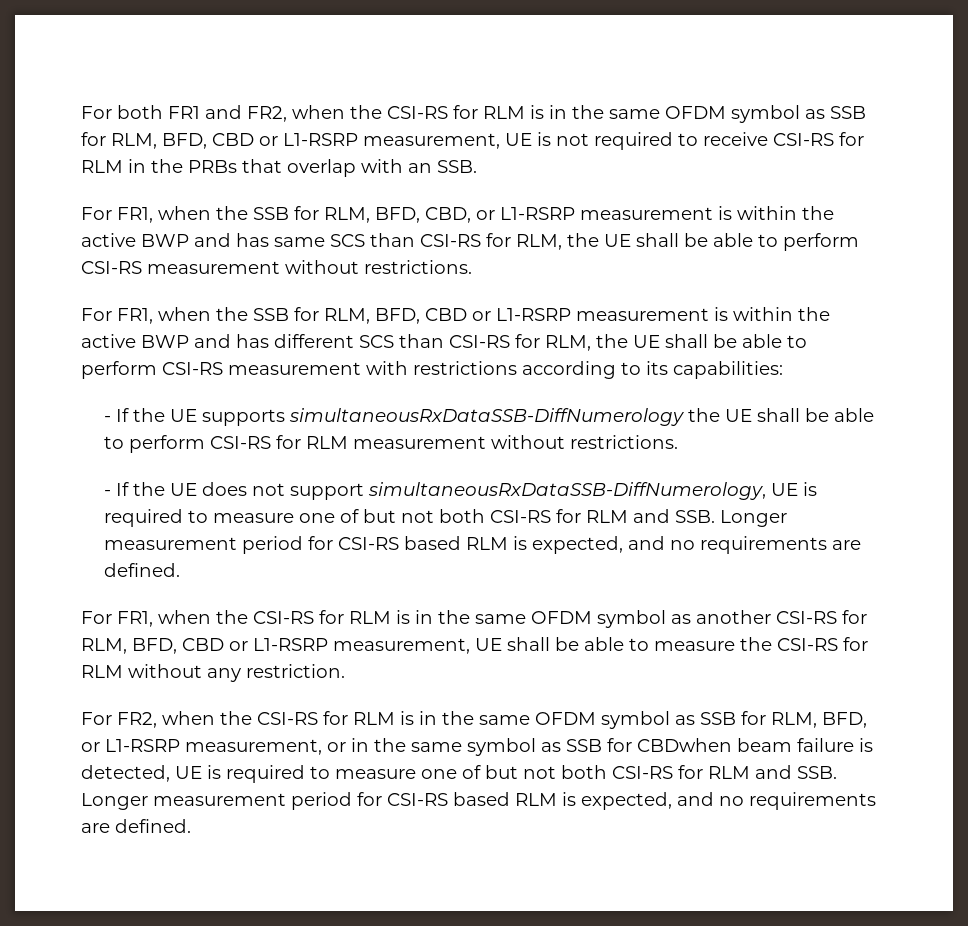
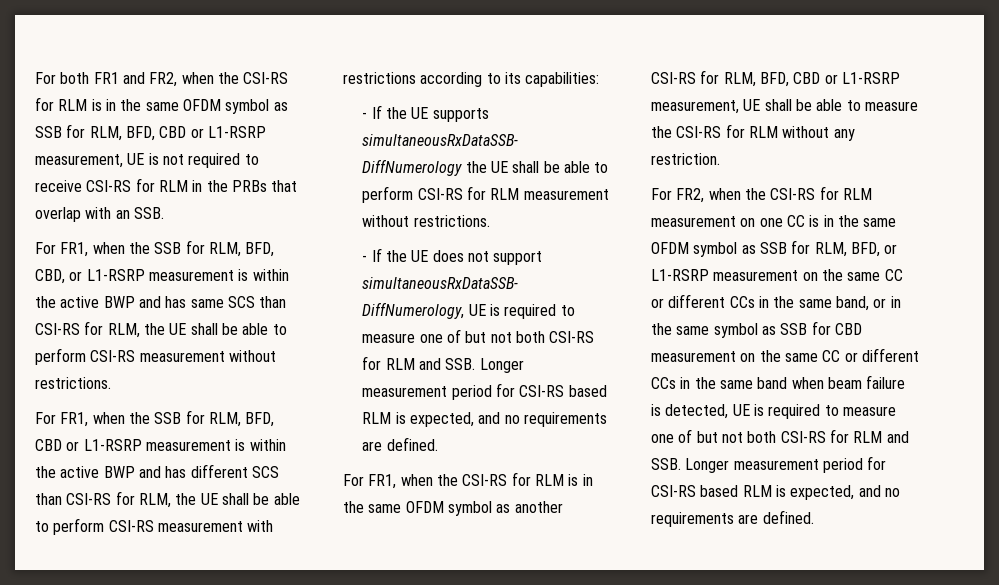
(395, 718) none -> [651,215,805,227] measurement on one CC
[185,739,322,755] measurement, -> [713,269,903,281] [651,294,869,311] measurement on the same CC or different CCs in the same band,
[637,738,732,752] CBDwhen -> [834,323,862,335] [651,348,919,362] [651,377,824,389] CBD measurement on the same CC or different CCs in the same band when

